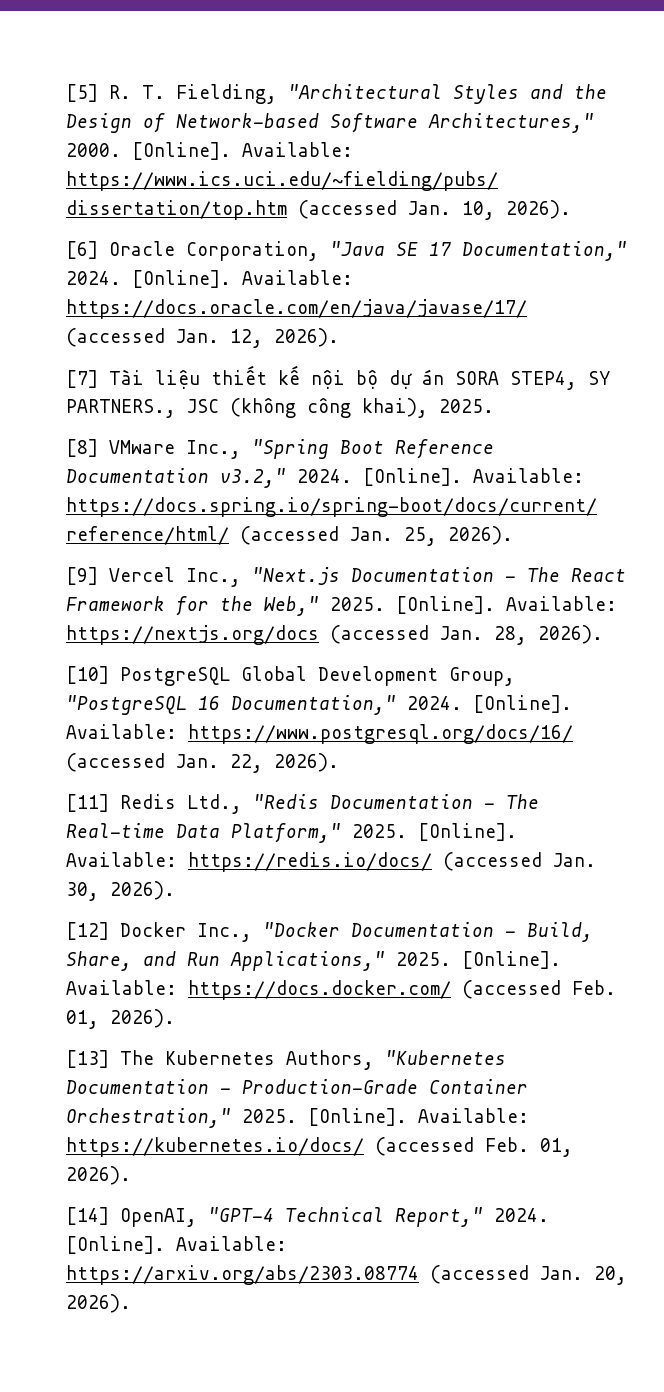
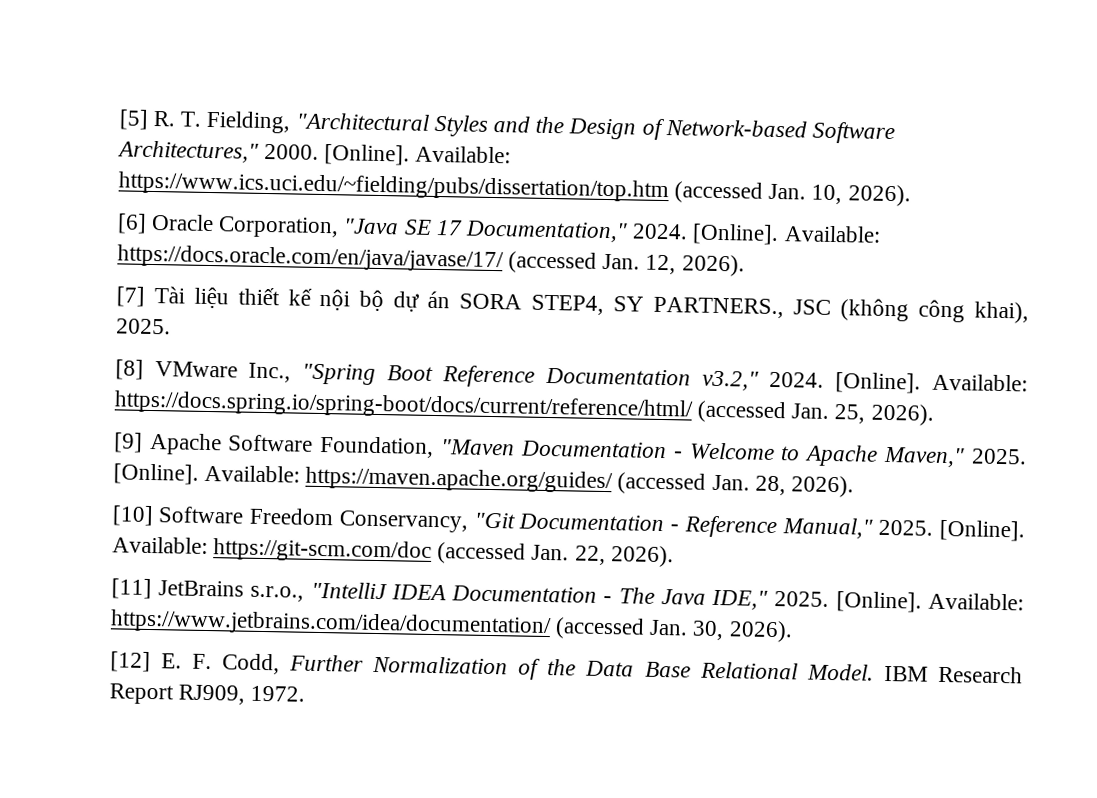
[109,567,627,587] [66,596,618,616] [66,625,320,645] Vercel Inc., "Next.js Documentation - The React Framework for the Web," 2025. [Online]. Available: https://nextjs.org/docs -> [148,432,1027,468] [112,463,614,494] Apache Software Foundation, "Maven Documentation - Welcome to Apache Maven," 2025. [Online]. Available: https://maven.apache.org/guides/
[120,666,516,686] [66,695,573,715] [66,724,574,744] PostgreSQL Global Development Group, "PostgreSQL 16 Documentation," 2024. [Online]. Available: https://www.postgresql.org/docs/16/ -> [158,506,1025,542] [111,536,432,563] Software Freedom Conservancy, "Git Documentation - Reference Manual," 2025. [Online]. Available: https://git-scm.com/doc
[120,794,540,814] [66,823,518,843] [66,852,433,872] Redis Ltd., "Redis Documentation - The Real-time Data Platform," 2025. [Online]. Available: https://redis.io/docs/ -> [157,580,1025,613] [109,609,552,639] JetBrains s.r.o., "IntelliJ IDEA Documentation - The Java IDE," 2025. [Online]. Available: https://www.jetbrains.com/idea/documentation/
[120,922,594,942] [66,951,562,971] [66,980,617,1000] [66,1009,176,1029] [66,1050,507,1070] [66,1079,529,1094] [66,1108,530,1128] [66,1137,574,1157] [66,1166,132,1185] [66,1207,550,1227] [66,1236,288,1254] [66,1265,628,1285] [66,1294,132,1313] Docker Inc., "Docker Documentation - Build, Share, and Run Applications," 2025. [Online]. Available: https://docs.docker.com/ (accessed Feb. 01, 2026). // [13] The Kubernetes Authors, "Kubernetes Documentation - Production-Grade Container Orchestration," 2025. [Online]. Available: https://kubernetes.io/docs/ (accessed Feb. 01, 2026). // [14] OpenAI, "GPT-4 Technical Report," 2024. [Online]. Available: https://arxiv.org/abs/2303.08774 (accessed Jan. 20, 2026). -> [160,653,1023,684] [108,683,306,705] E. F. Codd, Further Normalization of the Data Base Relational Model. IBM Research Report RJ909, 1972.

